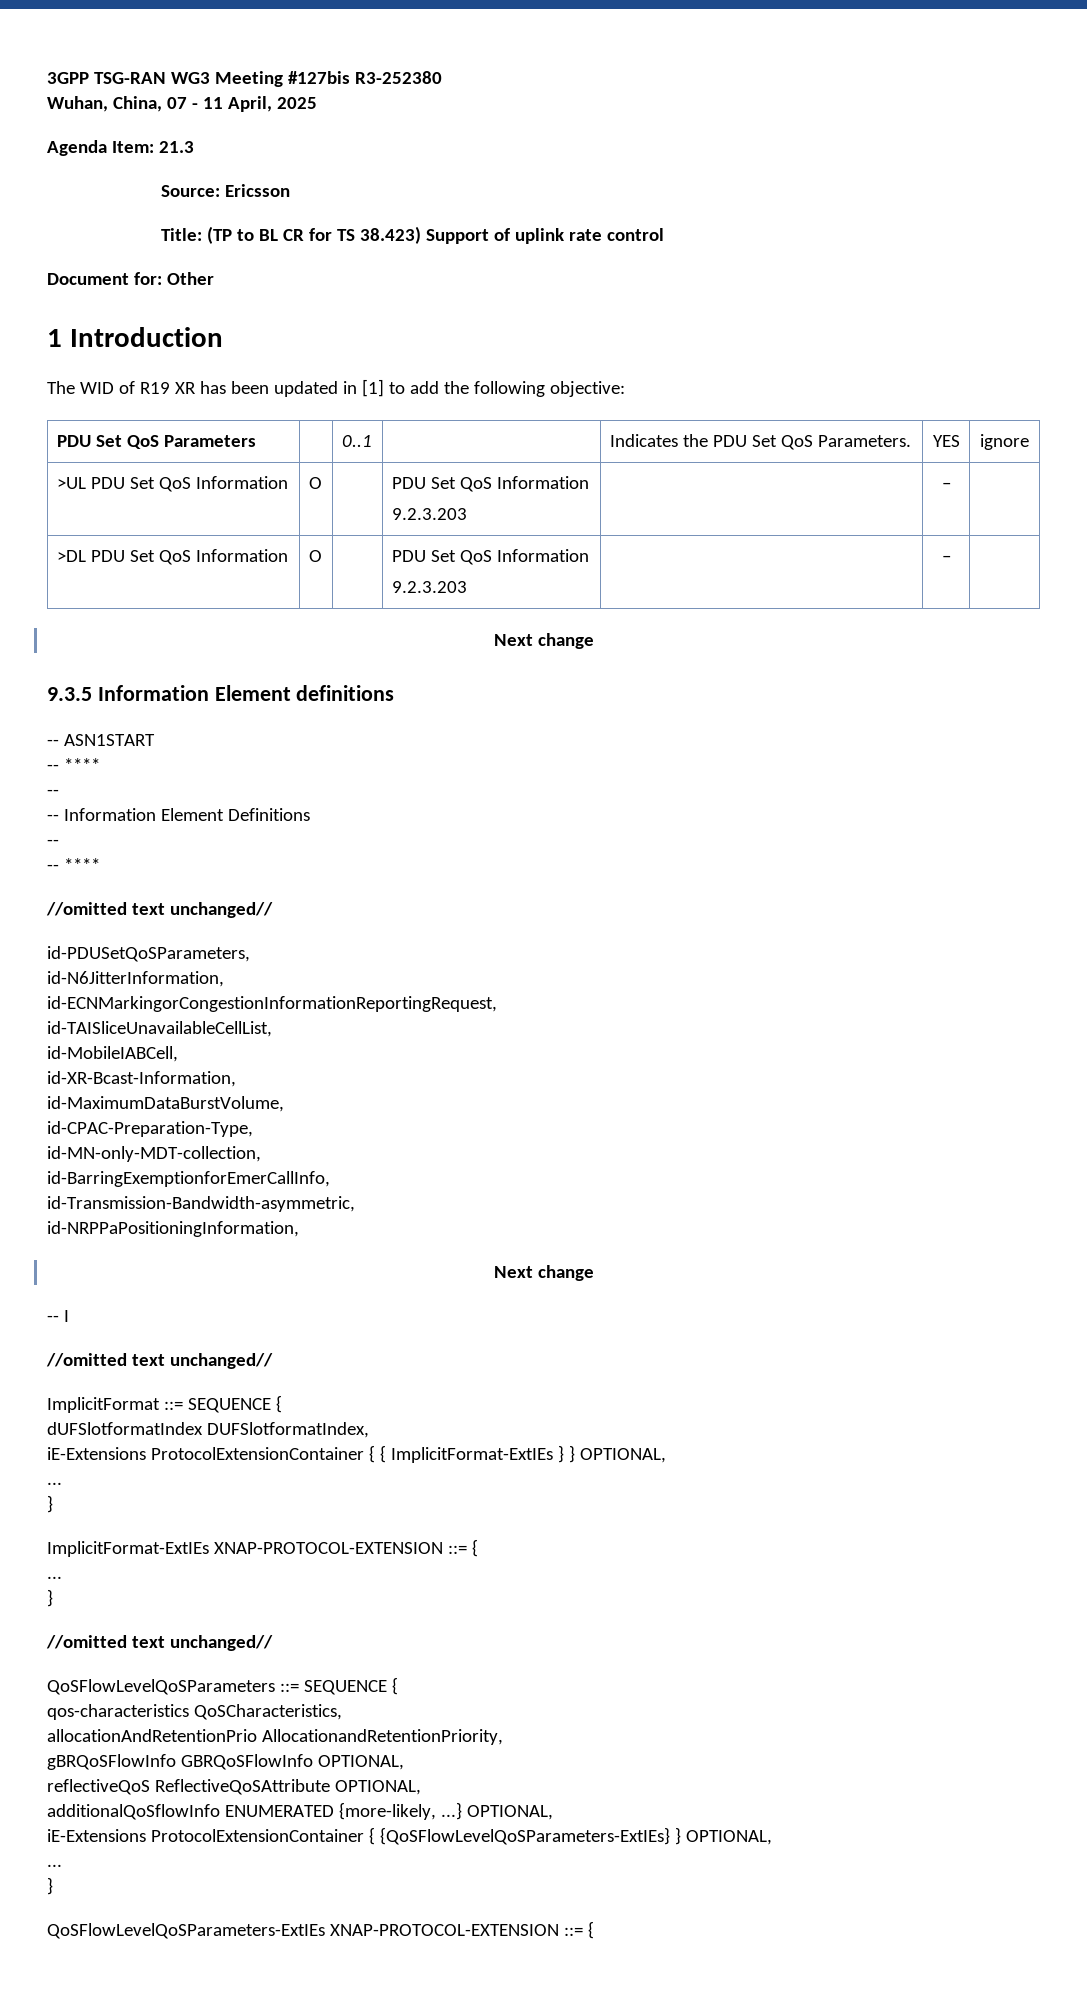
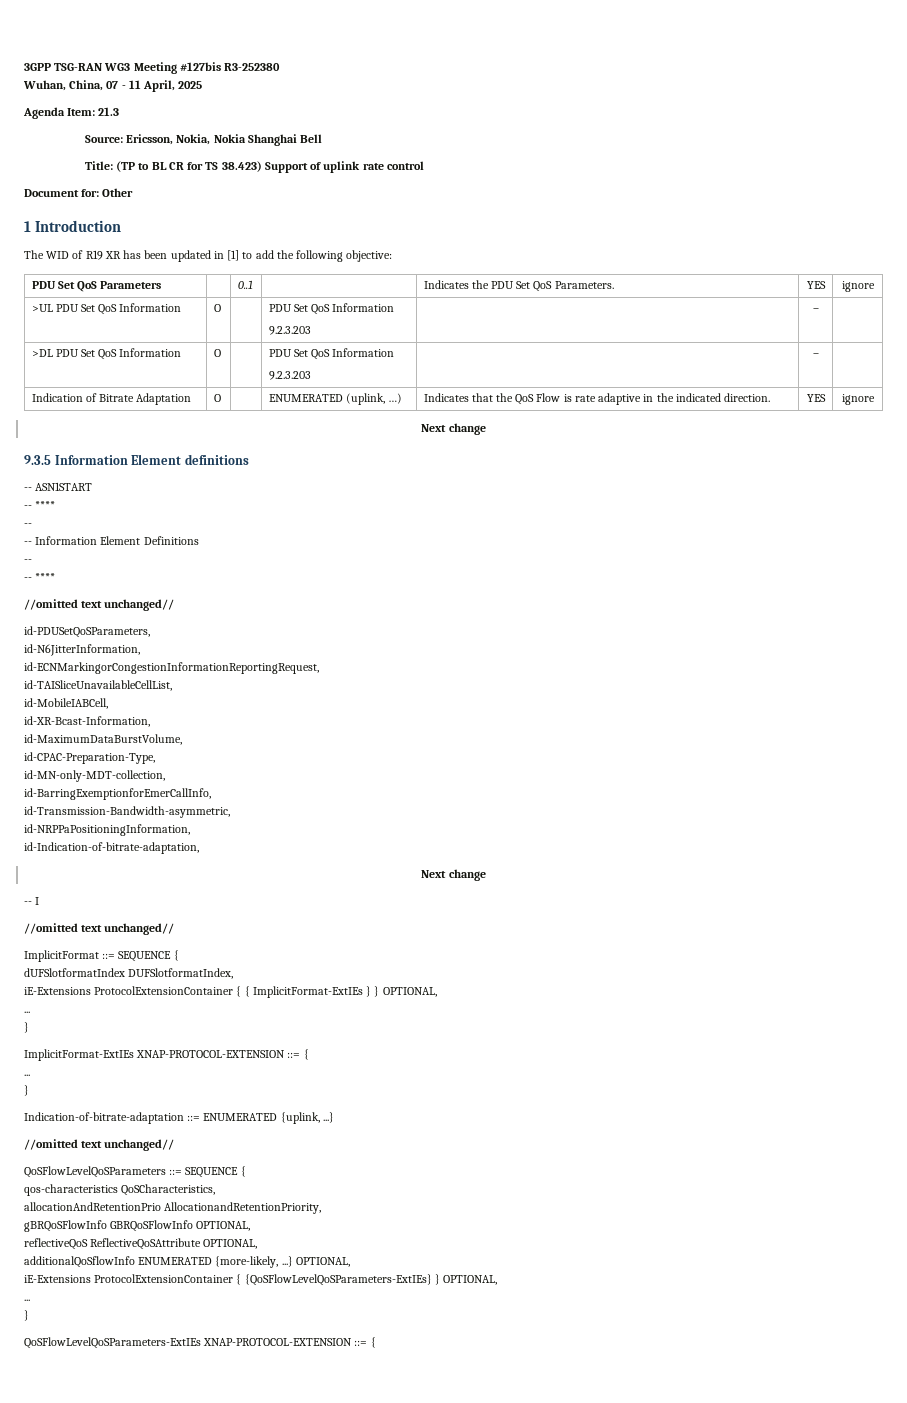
[224,184,290,197] Ericsson -> [126,134,323,146] Ericsson, Nokia, Nokia Shanghai Bell
(951, 558) none -> [31,393,192,405] [213,394,221,402] [268,393,402,405] [423,393,771,405] [806,394,826,402] [841,394,875,405] // Indication of Bitrate Adaptation | O | | ENUMERATED (uplink, …) | Indicates that the QoS Flow is rate adaptive in the indicated direction. | YES | ignore
(299, 1229) none -> [24,842,199,854] // id-Indication-of-bitrate-adaptation,
(53, 1598) none -> [24,1112,334,1124] // Indication-of-bitrate-adaptation ::= ENUMERATED {uplink, ...}

